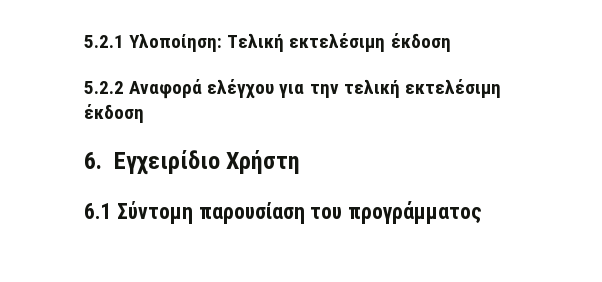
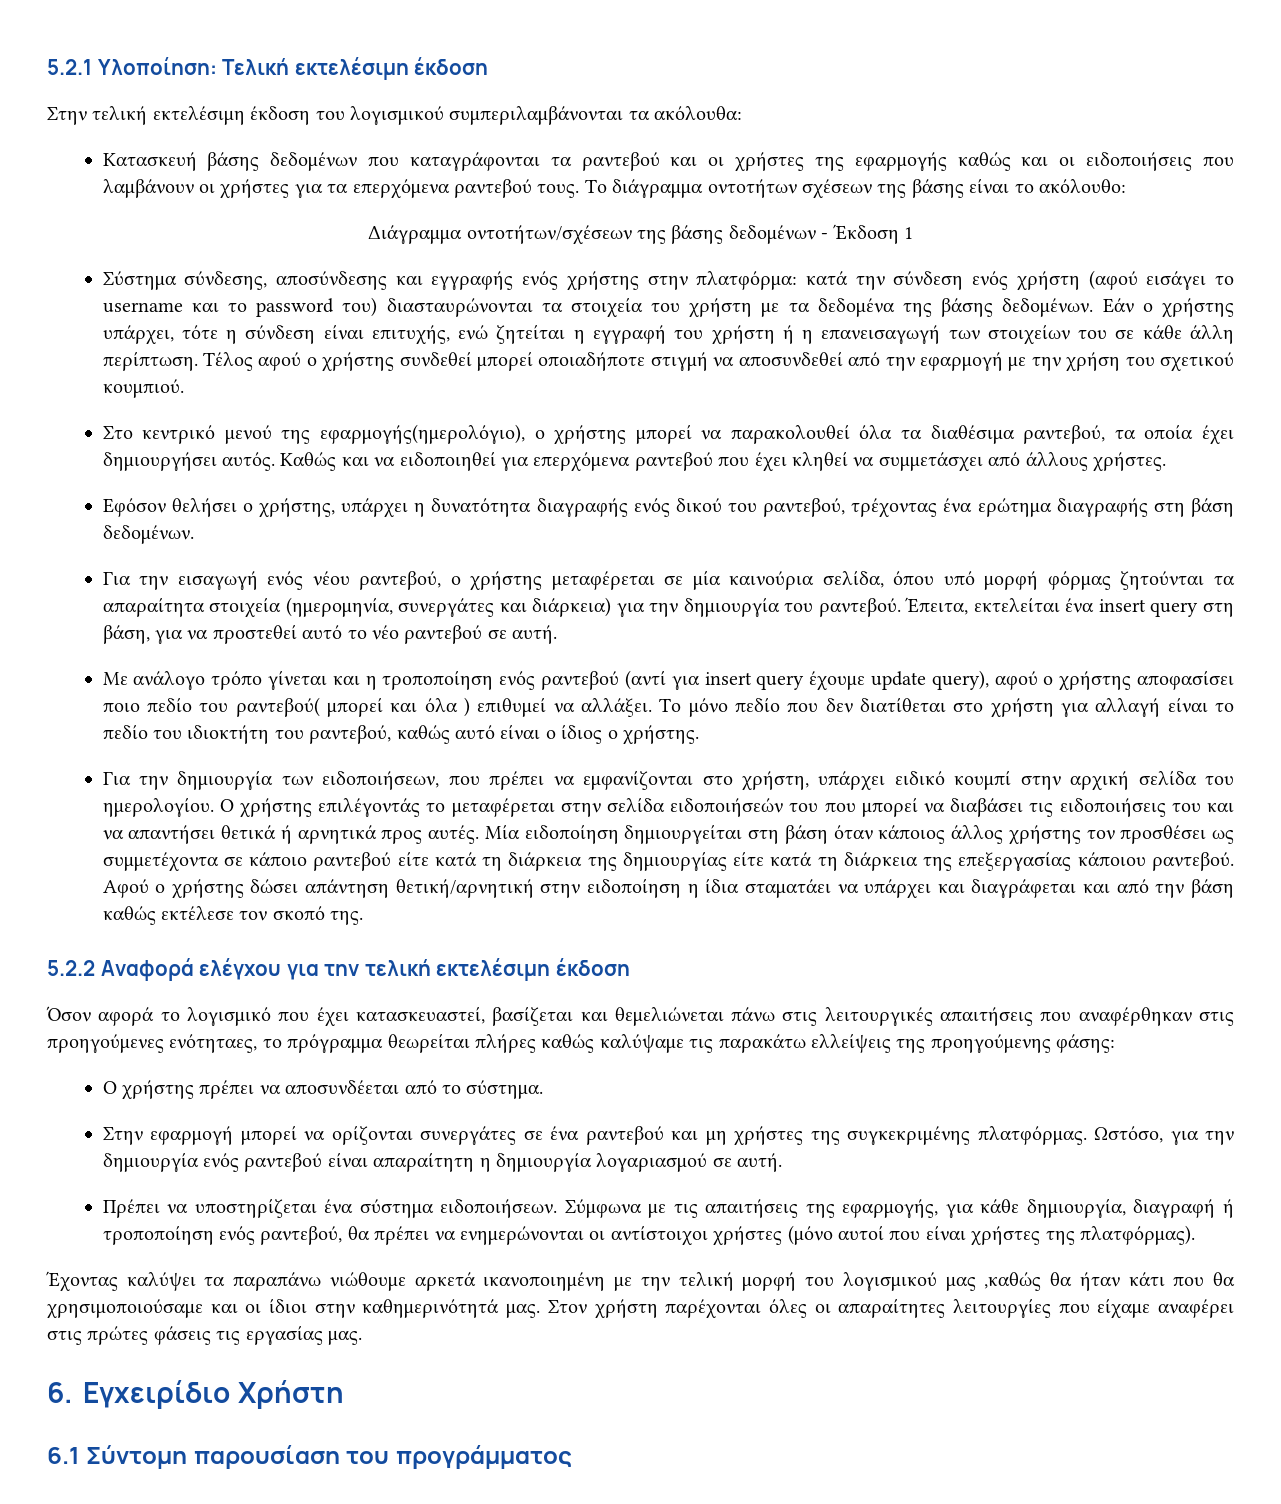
(451, 42) none -> [47,106,743,125] [102,152,1234,172] [102,178,1126,199] [368,224,913,245] [102,270,1234,291] [102,297,1234,318] [102,324,1234,345] [102,351,1234,372] [102,379,184,398] [102,424,1234,445] [102,451,1166,472] [102,498,1235,518] [102,525,194,544] [102,570,1236,591] [102,597,1234,618] [102,624,558,644] [102,670,1235,691] [102,697,1234,718] [102,724,699,745] [102,770,1234,791] [102,797,1234,818] [102,824,1234,845] [102,851,1234,872] [102,878,1235,899] [102,906,364,925] // Στην τελική εκτελέσιμη έκδοση του λογισμικού συμπεριλαμβάνονται τα ακόλουθα: // Κατασκευή βάσης δεδομένων που καταγράφονται τα ραντεβού και οι χρήστες της εφαρμογής καθώς και οι ειδοποιήσεις που λαμβάνουν οι χρήστες για τα επερχόμενα ραντεβού τους. Το διάγραμμα οντοτήτων σχέσεων της βάσης είναι το ακόλουθο: // Διάγραμμα οντοτήτων/σχέσεων της βάσης δεδομένων - Έκδοση 1 // Σύστημα σύνδεσης, αποσύνδεσης και εγγραφής ενός χρήστης στην πλατφόρμα: κατά την σύνδεση ενός χρήστη (αφού εισάγει το username και το password του) διασταυρώνονται τα στοιχεία του χρήστη με τα δεδομένα της βάσης δεδομένων. Εάν ο χρήστης υπάρχει, τότε η σύνδεση είναι επιτυχής, ενώ ζητείται η εγγραφή του χρήστη ή η επανεισαγωγή των στοιχείων του σε κάθε άλλη περίπτωση. Τέλος αφού ο χρήστης συνδεθεί μπορεί οποιαδήποτε στιγμή να αποσυνδεθεί από την εφαρμογή με την χρήση του σχετικού κουμπιού. // Στο κεντρικό μενού της εφαρμογής(ημερολόγιο), ο χρήστης μπορεί να παρακολουθεί όλα τα διαθέσιμα ραντεβού, τα οποία έχει δημιουργήσει αυτός. Καθώς και να ειδοποιηθεί για επερχόμενα ραντεβού που έχει κληθεί να συμμετάσχει από άλλους χρήστες. // Εφόσον θελήσει o χρήστης, υπάρχει η δυνατότητα διαγραφής ενός δικού του ραντεβού, τρέχοντας ένα ερώτημα διαγραφής στη βάση δεδομένων. // Για την εισαγωγή ενός νέου ραντεβού, ο χρήστης μεταφέρεται σε μία καινούρια σελίδα, όπου υπό μορφή φόρμας ζητούνται τα απαραίτητα στοιχεία (ημερομηνία, συνεργάτες και διάρκεια) για την δημιουργία του ραντεβού. Έπειτα, εκτελείται ένα insert query στη βάση, για να προστεθεί αυτό το νέο ραντεβού σε αυτή. // Με ανάλογο τρόπο γίνεται και η τροποποίηση ενός ραντεβού (αντί για insert query έχουμε update query), αφού ο χρήστης αποφασίσει ποιο πεδίο του ραντεβού( μπορεί και όλα ) επιθυμεί να αλλάξει. Το μόνο πεδίο που δεν διατίθεται στο χρήστη για αλλαγή είναι το πεδίο του ιδιοκτήτη του ραντεβού, καθώς αυτό είναι ο ίδιος ο χρήστης. // Για την δημιουργία των ειδοποιήσεων, που πρέπει να εμφανίζονται στο χρήστη, υπάρχει ειδικό κουμπί στην αρχική σελίδα του ημερολογίου. Ο χρήστης επιλέγοντάς το μεταφέρεται στην σελίδα ειδοποιήσεών του που μπορεί να διαβάσει τις ειδοποιήσεις του και να απαντήσει θετικά ή αρνητικά προς αυτές. Μία ειδοποίηση δημιουργείται στη βάση όταν κάποιος άλλος χρήστης τον προσθέσει ως συμμετέχοντα σε κάποιο ραντεβού είτε κατά τη διάρκεια της δημιουργίας είτε κατά τη διάρκεια της επεξεργασίας κάποιου ραντεβού. Αφού ο χρήστης δώσει απάντηση θετική/αρνητική στην ειδοποίηση η ίδια σταματάει να υπάρχει και διαγράφεται και από την βάση καθώς εκτέλεσε τον σκοπό της.
(144, 113) none -> [46,1006,1234,1027] [47,1033,1116,1053] [102,1080,544,1100] [102,1125,1234,1146] [102,1152,783,1172] [102,1198,1234,1218] [102,1225,1195,1246] [46,1271,1235,1292] [47,1298,1234,1319] [47,1325,362,1345] // Όσον αφορά το λογισμικό που έχει κατασκευαστεί, βασίζεται και θεμελιώνεται πάνω στις λειτουργικές απαιτήσεις που αναφέρθηκαν στις προηγούμενες ενότηταες, το πρόγραμμα θεωρείται πλήρες καθώς καλύψαμε τις παρακάτω ελλείψεις της προηγούμενης φάσης: // Ο χρήστης πρέπει να αποσυνδέεται από το σύστημα. // Στην εφαρμογή μπορεί να ορίζονται συνεργάτες σε ένα ραντεβού και μη χρήστες της συγκεκριμένης πλατφόρμας. Ωστόσο, για την δημιουργία ενός ραντεβού είναι απαραίτητη η δημιουργία λογαριασμού σε αυτή. // Πρέπει να υποστηρίζεται ένα σύστημα ειδοποιήσεων. Σύμφωνα με τις απαιτήσεις της εφαρμογής, για κάθε δημιουργία, διαγραφή ή τροποποίηση ενός ραντεβού, θα πρέπει να ενημερώνονται οι αντίστοιχοι χρήστες (μόνο αυτοί που είναι χρήστες της πλατφόρμας). // Έχοντας καλύψει τα παραπάνω νιώθουμε αρκετά ικανοποιημένη με την τελική μορφή του λογισμικού μας ,καθώς θα ήταν κάτι που θα χρησιμοποιούσαμε και οι ίδιοι στην καθημερινότητά μας. Στον χρήστη παρέχονται όλες οι απαραίτητες λειτουργίες που είχαμε αναφέρει στις πρώτες φάσεις τις εργασίας μας.

